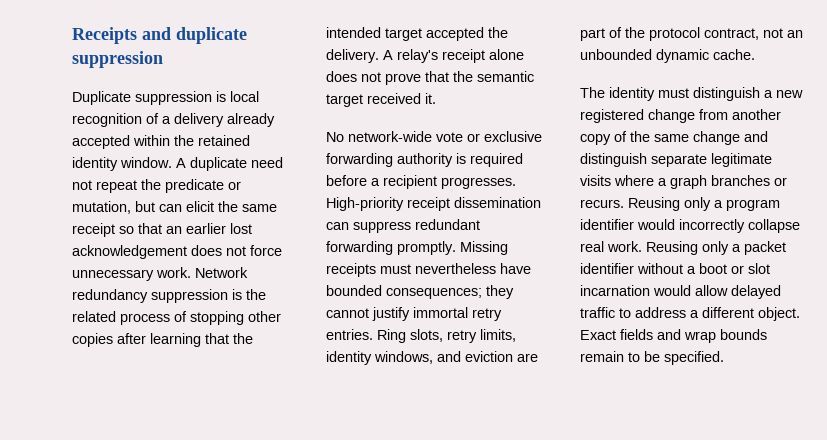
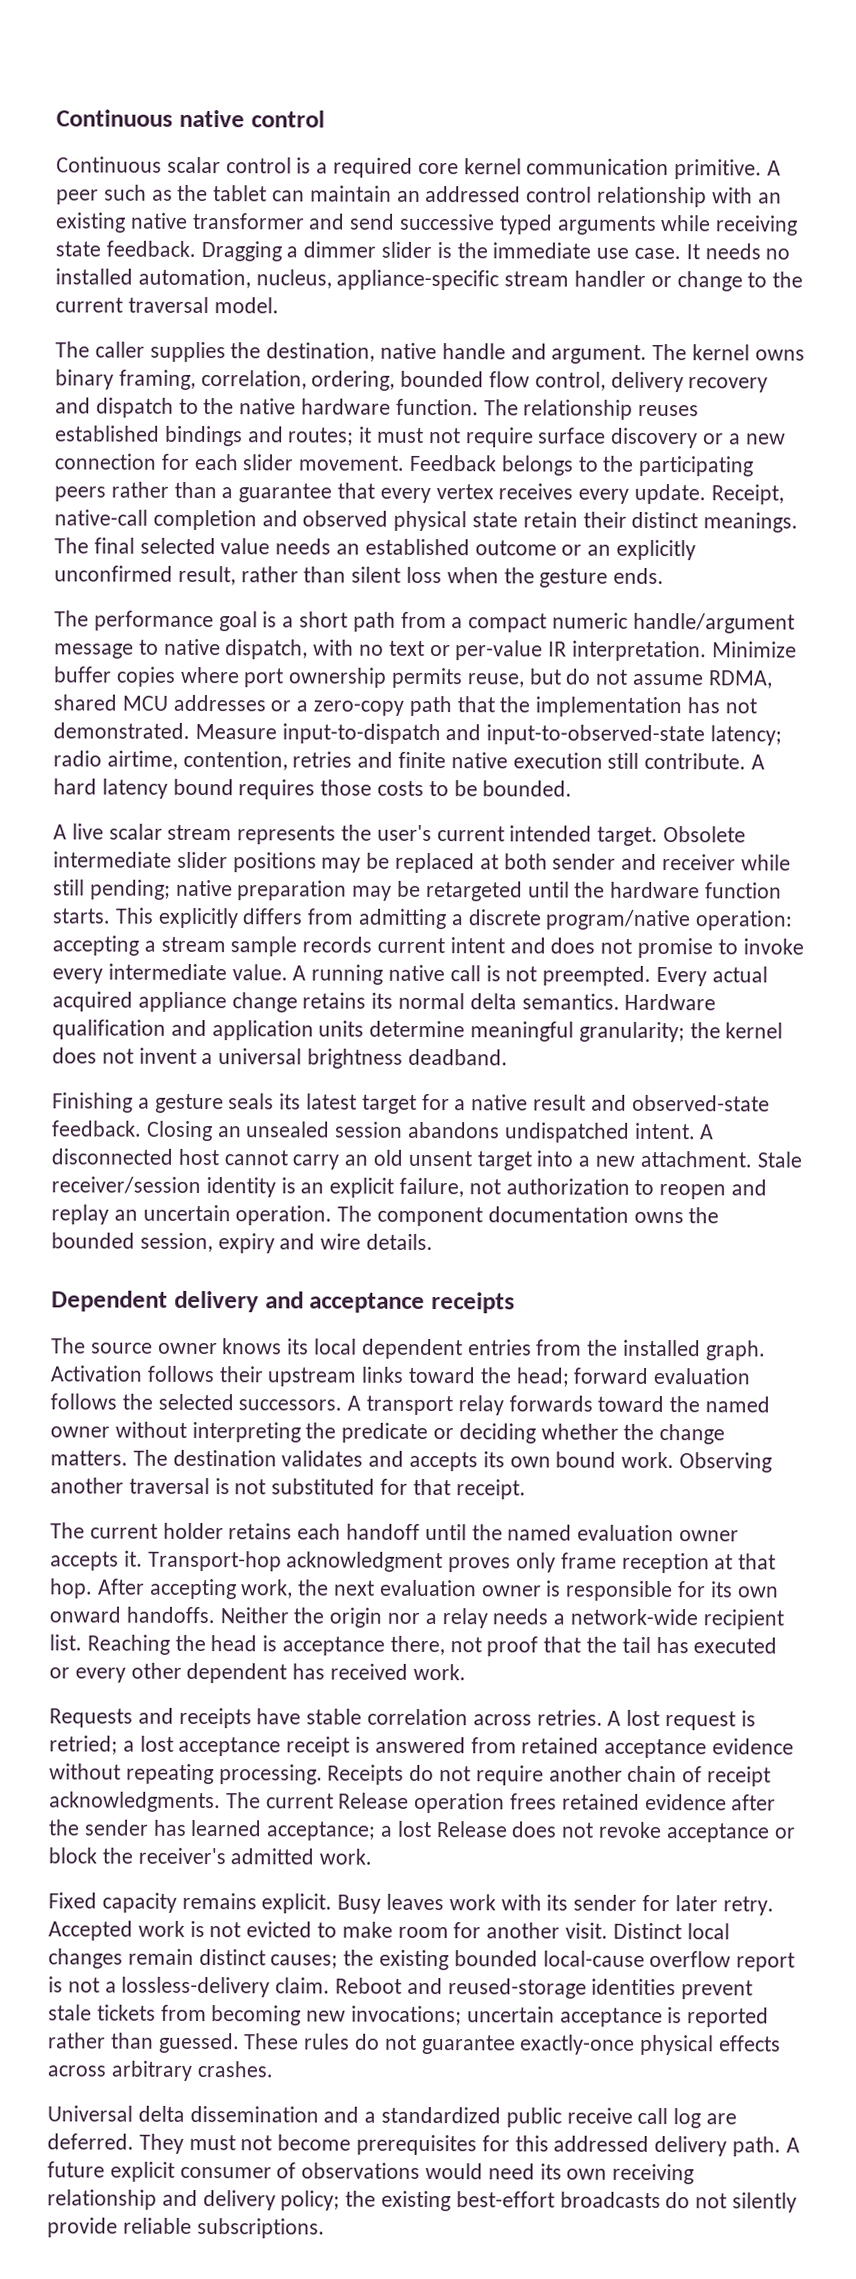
[72,27,247,44] [72,51,163,68] [72,91,259,105] [72,113,275,127] [72,135,250,149] [72,157,283,171] [72,179,241,193] [72,201,277,214] [72,223,252,237] [72,245,282,259] [72,267,248,281] [72,289,266,303] [72,311,281,325] [72,333,253,347] [326,27,508,41] [326,49,524,63] [326,71,534,85] [326,93,436,107] [326,131,542,142] [326,153,523,167] [326,175,516,189] [326,197,541,211] [326,219,480,233] [326,241,508,255] [326,263,531,277] [326,285,514,299] [326,307,502,321] [326,329,516,343] [326,351,538,365] [580,27,803,41] [580,49,755,63] [580,87,803,101] [580,109,781,123] [580,131,768,145] [580,153,772,167] [580,175,787,189] [580,197,780,211] [580,219,800,233] [580,241,786,255] [580,263,770,274] [580,285,781,299] [580,307,800,321] [580,329,767,343] [580,351,724,365] Receipts and duplicate suppression // Duplicate suppression is local recognition of a delivery already accepted within the retained identity window. A duplicate need not repeat the predicate or mutation, but can elicit the same receipt so that an earlier lost acknowledgement does not force unnecessary work. Network redundancy suppression is the related process of stopping other copies after learning that the intended target accepted the delivery. A relay's receipt alone does not prove that the semantic target received it. // No network-wide vote or exclusive forwarding authority is required before a recipient progresses. High-priority receipt dissemination can suppress redundant forwarding promptly. Missing receipts must nevertheless have bounded consequences; they cannot justify immortal retry entries. Ring slots, retry limits, identity windows, and eviction are part of the protocol contract, not an unbounded dynamic cache. // The identity must distinguish a new registered change from another copy of the same change and distinguish separate legitimate visits where a graph branches or recurs. Reusing only a program identifier would incorrectly collapse real work. Reusing only a packet identifier without a boot or slot incarnation would allow delayed traffic to address a different object. Exact fields and wrap bounds remain to be specified. -> [56,109,325,128] [56,156,782,180] [56,184,782,208] [55,212,799,236] [55,240,791,262] [55,268,804,292] [55,296,279,314] [55,341,805,364] [55,369,769,393] [55,397,700,420] [55,425,786,449] [54,453,754,477] [54,481,784,505] [54,509,799,533] [54,537,697,561] [54,565,665,588] [54,610,795,634] [54,638,797,662] [53,666,773,689] [53,694,757,718] [53,722,783,746] [53,750,766,771] [53,778,573,800] [53,823,747,847] [53,851,791,874] [53,879,783,902] [52,907,794,931] [52,935,804,959] [52,963,768,987] [52,991,717,1013] [52,1019,784,1043] [52,1047,508,1069] [52,1092,770,1114] [52,1120,715,1143] [51,1148,802,1171] [51,1176,768,1200] [51,1204,720,1227] [51,1232,434,1254] [51,1290,515,1314] [51,1337,766,1361] [50,1365,752,1387] [50,1393,771,1416] [50,1421,726,1445] [50,1449,773,1473] [50,1477,526,1500] [50,1522,740,1542] [50,1550,777,1574] [49,1578,779,1602] [49,1606,784,1630] [49,1634,778,1657] [49,1662,466,1684] [49,1707,756,1731] [49,1735,795,1759] [49,1763,772,1787] [49,1791,777,1814] [48,1819,796,1843] [48,1847,373,1865] [48,1892,774,1916] [48,1920,730,1941] [48,1948,796,1972] [48,1976,754,2000] [48,2004,770,2028] [48,2032,782,2056] [47,2060,273,2081] [47,2105,738,2129] [47,2133,800,2157] [47,2161,695,2185] [47,2189,798,2213] [47,2217,325,2239] Continuous native control // Continuous scalar control is a required core kernel communication primitive. A peer such as the tablet can maintain an addressed control relationship with an existing native transformer and send successive typed arguments while receiving state feedback. Dragging a dimmer slider is the immediate use case. It needs no installed automation, nucleus, appliance-specific stream handler or change to the current traversal model. // The caller supplies the destination, native handle and argument. The kernel owns binary framing, correlation, ordering, bounded flow control, delivery recovery and dispatch to the native hardware function. The relationship reuses established bindings and routes; it must not require surface discovery or a new connection for each slider movement. Feedback belongs to the participating peers rather than a guarantee that every vertex receives every update. Receipt, native-call completion and observed physical state retain their distinct meanings. The final selected value needs an established outcome or an explicitly unconfirmed result, rather than silent loss when the gesture ends. // The performance goal is a short path from a compact numeric handle/argument message to native dispatch, with no text or per-value IR interpretation. Minimize buffer copies where port ownership permits reuse, but do not assume RDMA, shared MCU addresses or a zero-copy path that the implementation has not demonstrated. Measure input-to-dispatch and input-to-observed-state latency; radio airtime, contention, retries and finite native execution still contribute. A hard latency bound requires those costs to be bounded. // A live scalar stream represents the user's current intended target. Obsolete intermediate slider positions may be replaced at both sender and receiver while still pending; native preparation may be retargeted until the hardware function starts. This explicitly differs from admitting a discrete program/native operation: accepting a stream sample records current intent and does not promise to invoke every intermediate value. A running native call is not preempted. Every actual acquired appliance change retains its normal delta semantics. Hardware qualification and application units determine meaningful granularity; the kernel does not invent a universal brightness deadband. // Finishing a gesture seals its latest target for a native result and observed-state feedback. Closing an unsealed session abandons undispatched intent. A disconnected host cannot carry an old unsent target into a new attachment. Stale receiver/session identity is an explicit failure, not authorization to reopen and replay an uncertain operation. The component documentation owns the bounded session, expiry and wire details. // Dependent delivery and acceptance receipts // The source owner knows its local dependent entries from the installed graph. Activation follows their upstream links toward the head; forward evaluation follows the selected successors. A transport relay forwards toward the named owner without interpreting the predicate or deciding whether the change matters. The destination validates and accepts its own bound work. Observing another traversal is not substituted for that receipt. // The current holder retains each handoff until the named evaluation owner accepts it. Transport-hop acknowledgment proves only frame reception at that hop. After accepting work, the next evaluation owner is responsible for its own onward handoffs. Neither the origin nor a relay needs a network-wide recipient list. Reaching the head is acceptance there, not proof that the tail has executed or every other dependent has received work. // Requests and receipts have stable correlation across retries. A lost request is retried; a lost acceptance receipt is answered from retained acceptance evidence without repeating processing. Receipts do not require another chain of receipt acknowledgments. The current Release operation frees retained evidence after the sender has learned acceptance; a lost Release does not revoke acceptance or block the receiver's admitted work. // Fixed capacity remains explicit. Busy leaves work with its sender for later retry. Accepted work is not evicted to make room for another visit. Distinct local changes remain distinct causes; the existing bounded local-cause overflow report is not a lossless-delivery claim. Reboot and reused-storage identities prevent stale tickets from becoming new invocations; uncertain acceptance is reported rather than guessed. These rules do not guarantee exactly-once physical effects across arbitrary crashes. // Universal delta dissemination and a standardized public receive call log are deferred. They must not become prerequisites for this addressed delivery path. A future explicit consumer of observations would need its own receiving relationship and delivery policy; the existing best-effort broadcasts do not silently provide reliable subscriptions.

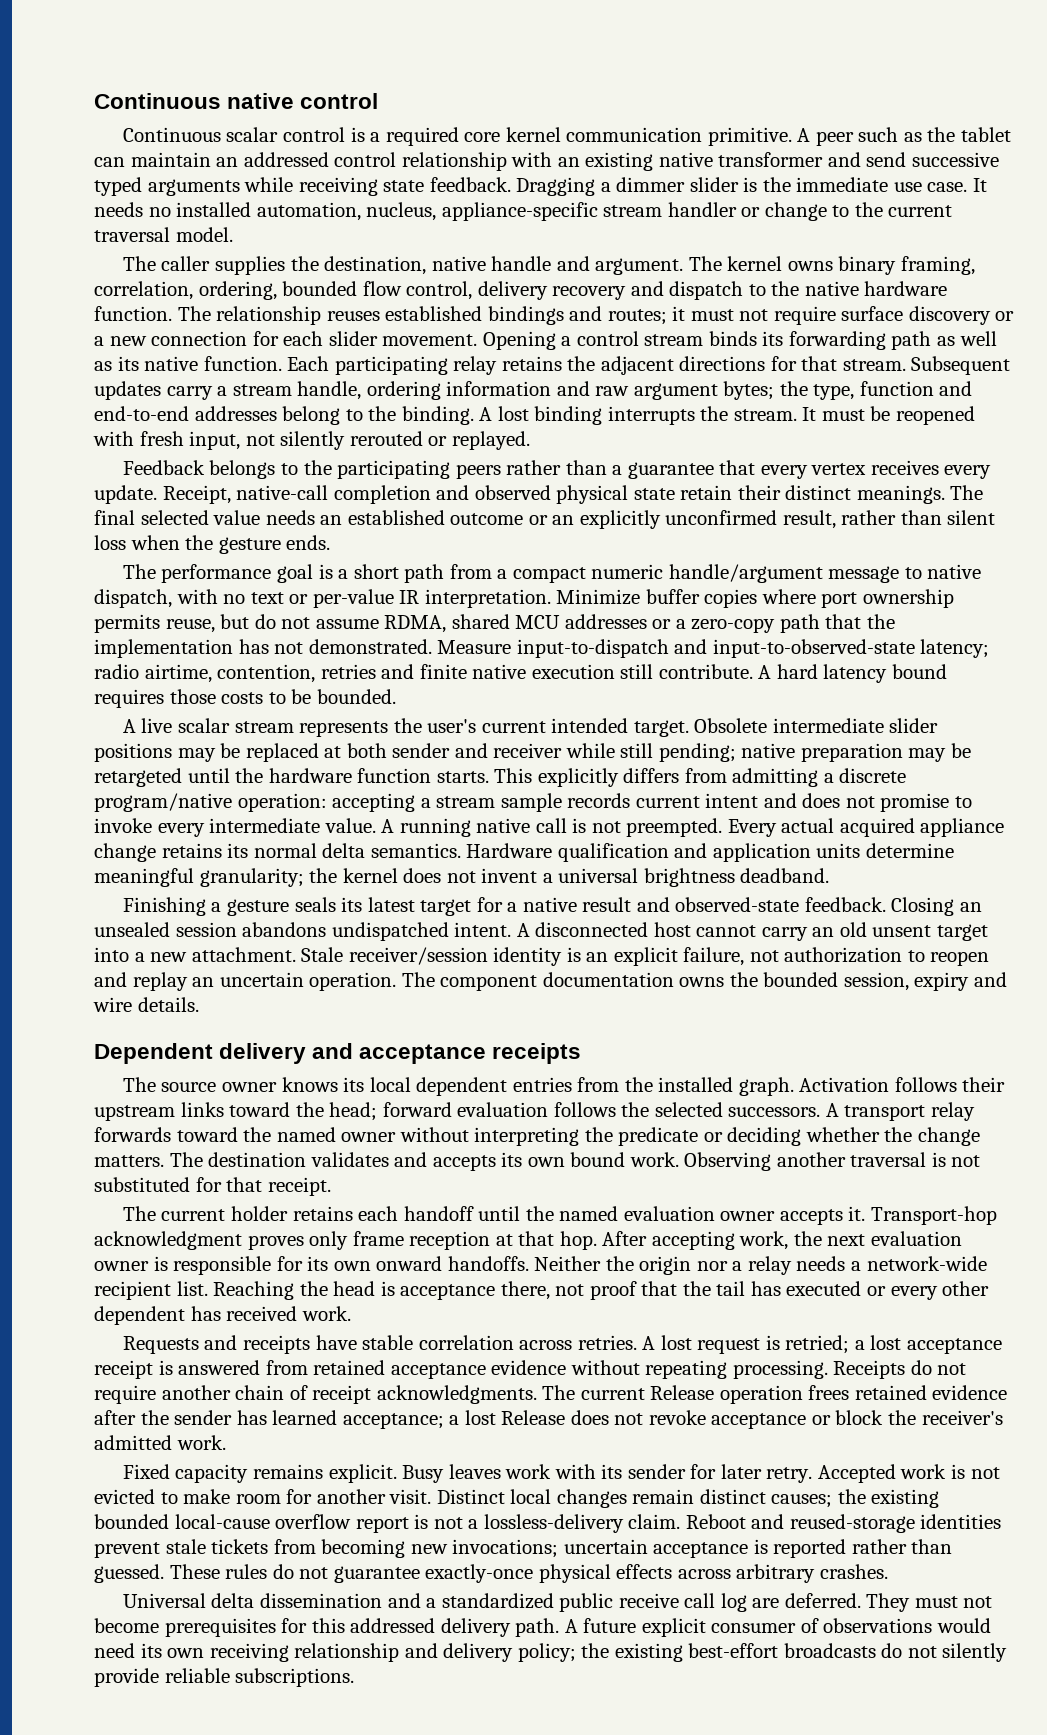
(405, 463) none -> [482,331,997,350] [94,356,1011,375] [94,381,973,400] [94,406,976,425] [93,431,530,450] Opening a control stream binds its forwarding path as well as its native function. Each participating relay retains the adjacent directions for that stream. Subsequent updates carry a stream handle, ordering information and raw argument bytes; the type, function and end-to-end addresses belong to the binding. A lost binding interrupts the stream. It must be reopened with fresh input, not silently rerouted or replayed. //

